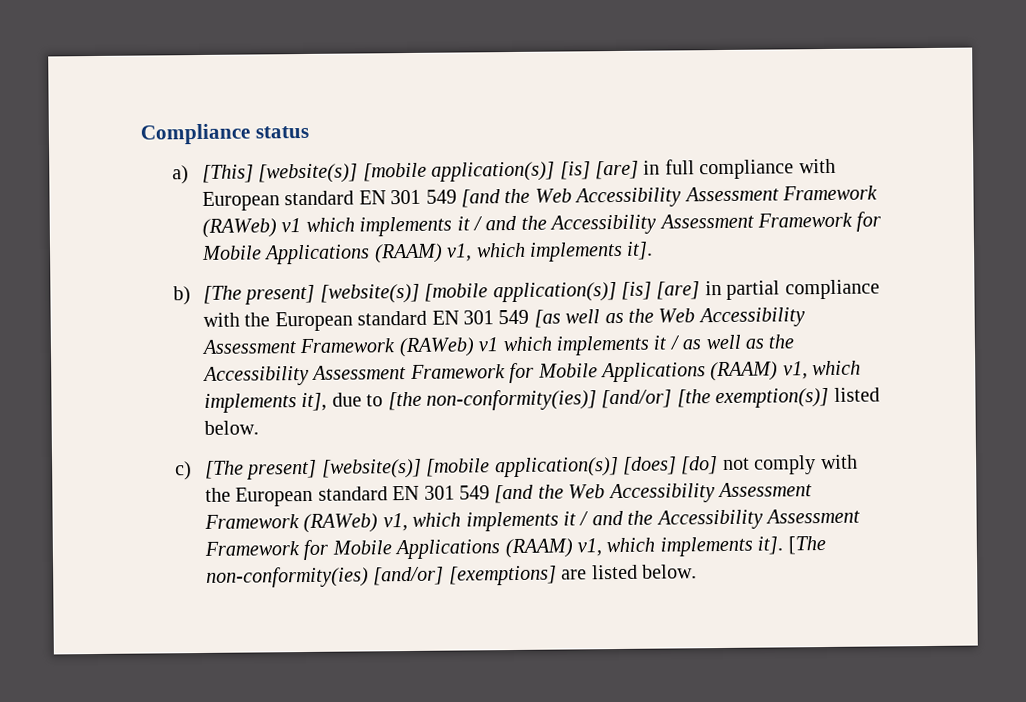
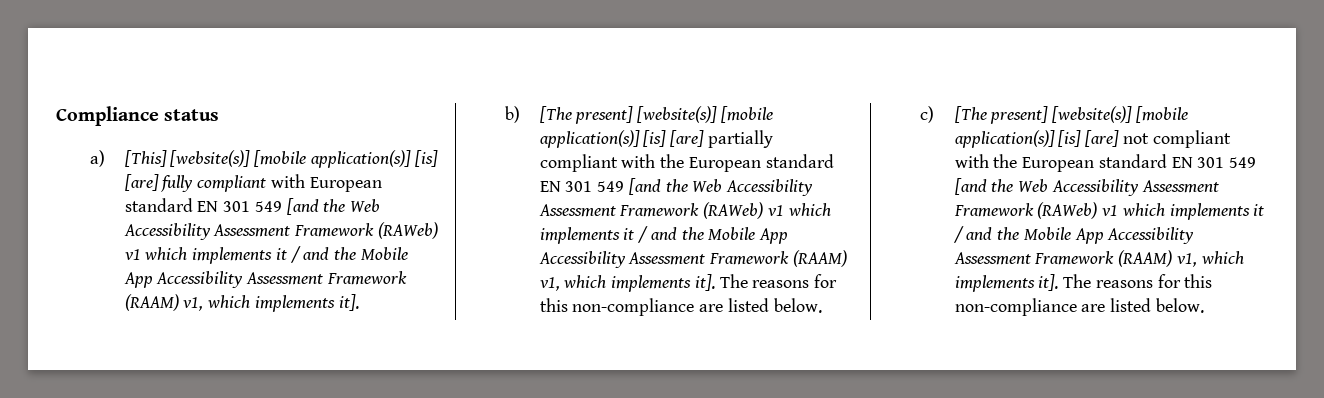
[643,159,795,180] in full compliance -> [161,175,267,192] fully compliant
[549,211,882,235] [201,244,371,265] Accessibility Assessment Framework for Mobile Applications -> [360,247,408,260] [123,271,407,288] Mobile App Accessibility Assessment Framework
[704,279,880,300] [203,307,805,332] [201,334,795,358] [202,360,862,386] [204,387,880,413] [204,420,260,435] [174,455,817,481] in partial compliance with the European standard EN 301 549 [as well as the Web Accessibility Assessment Framework (RAWeb) v1 which implements it / as well as the Accessibility Assessment Framework for Mobile Applications (RAAM) v1, which implements it], due to [the non-conformity(ies)] [and/or] [the exemption(s)] listed below. // c) [The present] [website(s)] [mobile application(s)] [does] [do] not comply -> [707,130,773,148] [539,154,618,172] partially compliant
[382,508,861,532] [204,536,826,561] [206,565,557,588] v1, which implements it / and the Accessibility Assessment Framework for Mobile Applications (RAAM) v1, which implements it]. [The non-conformity(ies) [and/or] [exemptions] -> [767,203,831,216] [539,226,788,244] [538,250,847,268] [539,274,837,292] [539,298,822,316] [920,106,1188,124] [954,130,1231,148] [954,154,1256,172] [954,178,1219,196] [953,202,1265,220] [953,226,1195,244] [953,250,1244,267] [954,274,1213,292] [954,298,1077,316] v1 which implements it / and the Mobile App Accessibility Assessment Framework (RAAM) v1, which implements it]. The reasons for this non-compliance are listed below. // c) [The present] [website(s)] [mobile application(s)] [is] [are] not compliant with the European standard EN 301 549 [and the Web Accessibility Assessment Framework (RAWeb) v1 which implements it / and the Mobile App Accessibility Assessment Framework (RAAM) v1, which implements it]. The reasons for this non-compliance

